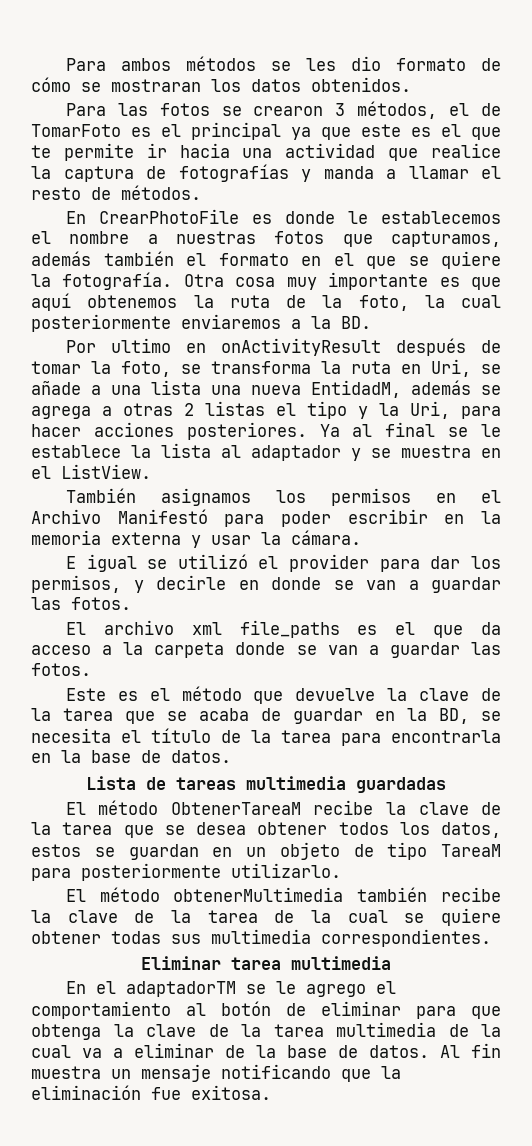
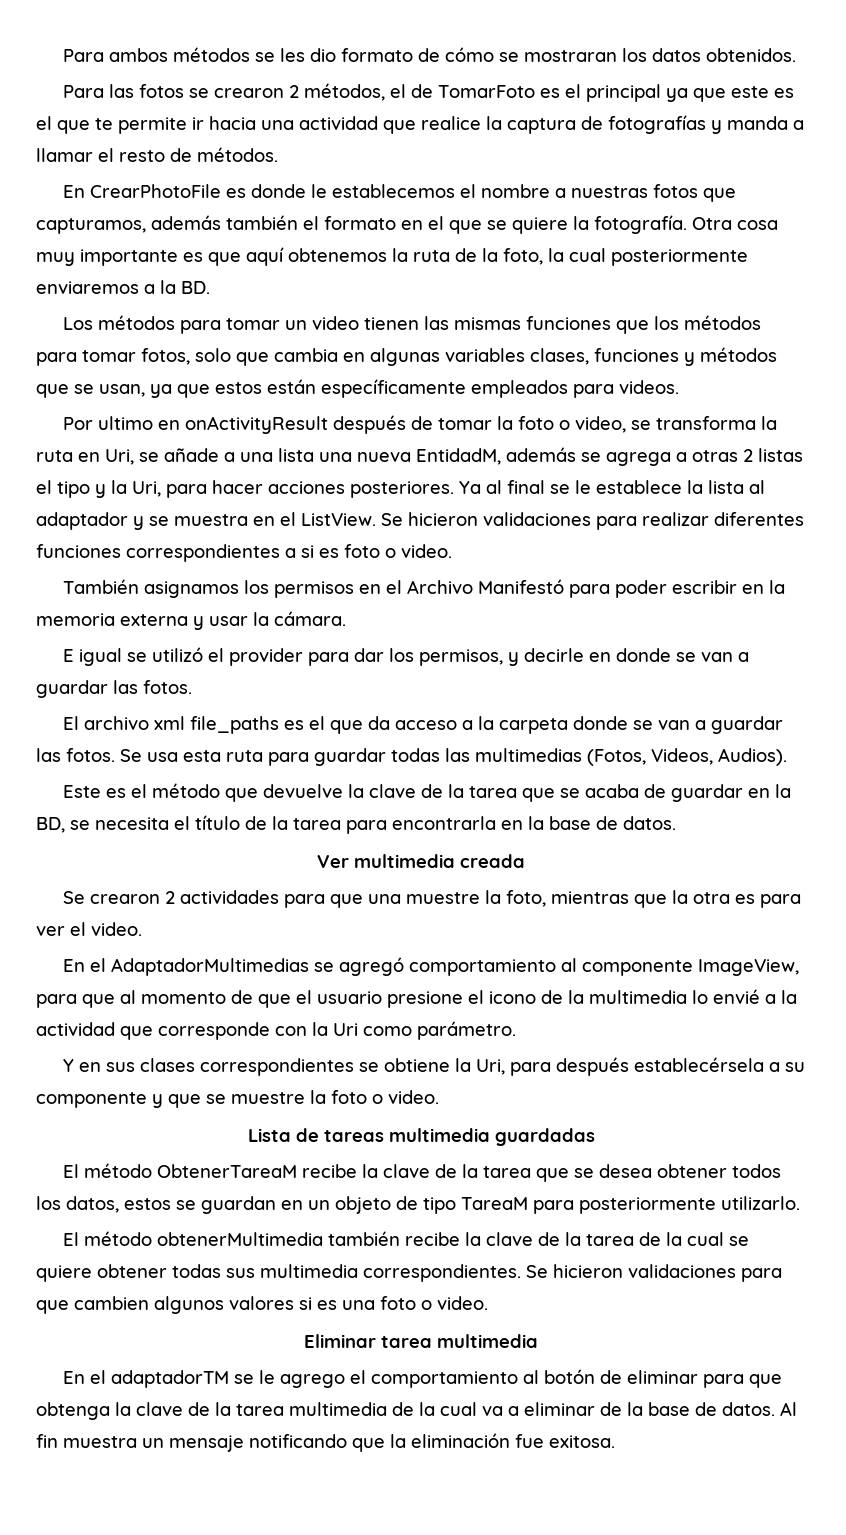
[335,103,346,116] 3 -> [289,85,300,98] 2
(371, 322) none -> [63,315,762,334] [36,347,777,366] [36,379,679,398] // Los métodos para tomar un video tienen las mismas funciones que los métodos para tomar fotos, solo que cambia en algunas variables clases, funciones y métodos que se usan, ya que estos están específicamente empleados para videos.
[121,361,171,377] foto, -> [518,416,627,433] foto o video,
(151, 471) none -> [381,512,804,530] [36,544,452,562] Se hicieron validaciones para realizar diferentes funciones correspondientes a si es foto o video.
(91, 669) none -> [120,748,787,766] Se usa esta ruta para guardar todas las multimedias (Fotos, Videos, Audios).
(231, 756) none -> [317,854,525,868] [63,890,802,908] [36,922,142,936] [63,957,800,976] [36,989,797,1008] [36,1021,516,1040] [63,1057,806,1076] [36,1090,439,1108] // Ver multimedia creada // Se crearon 2 actividades para que una muestre la foto, mientras que la otra es para ver el video. // En el AdaptadorMultimedias se agregó comportamiento al componente ImageView, para que al momento de que el usuario presione el icono de la multimedia lo envié a la actividad que corresponde con la Uri como parámetro. // Y en sus clases correspondientes se obtiene la Uri, para después establecérsela a su componente y que se muestre la foto o video.
(491, 938) none -> [526,1264,782,1282] [36,1296,488,1314] Se hicieron validaciones para que cambien algunos valores si es una foto o video.

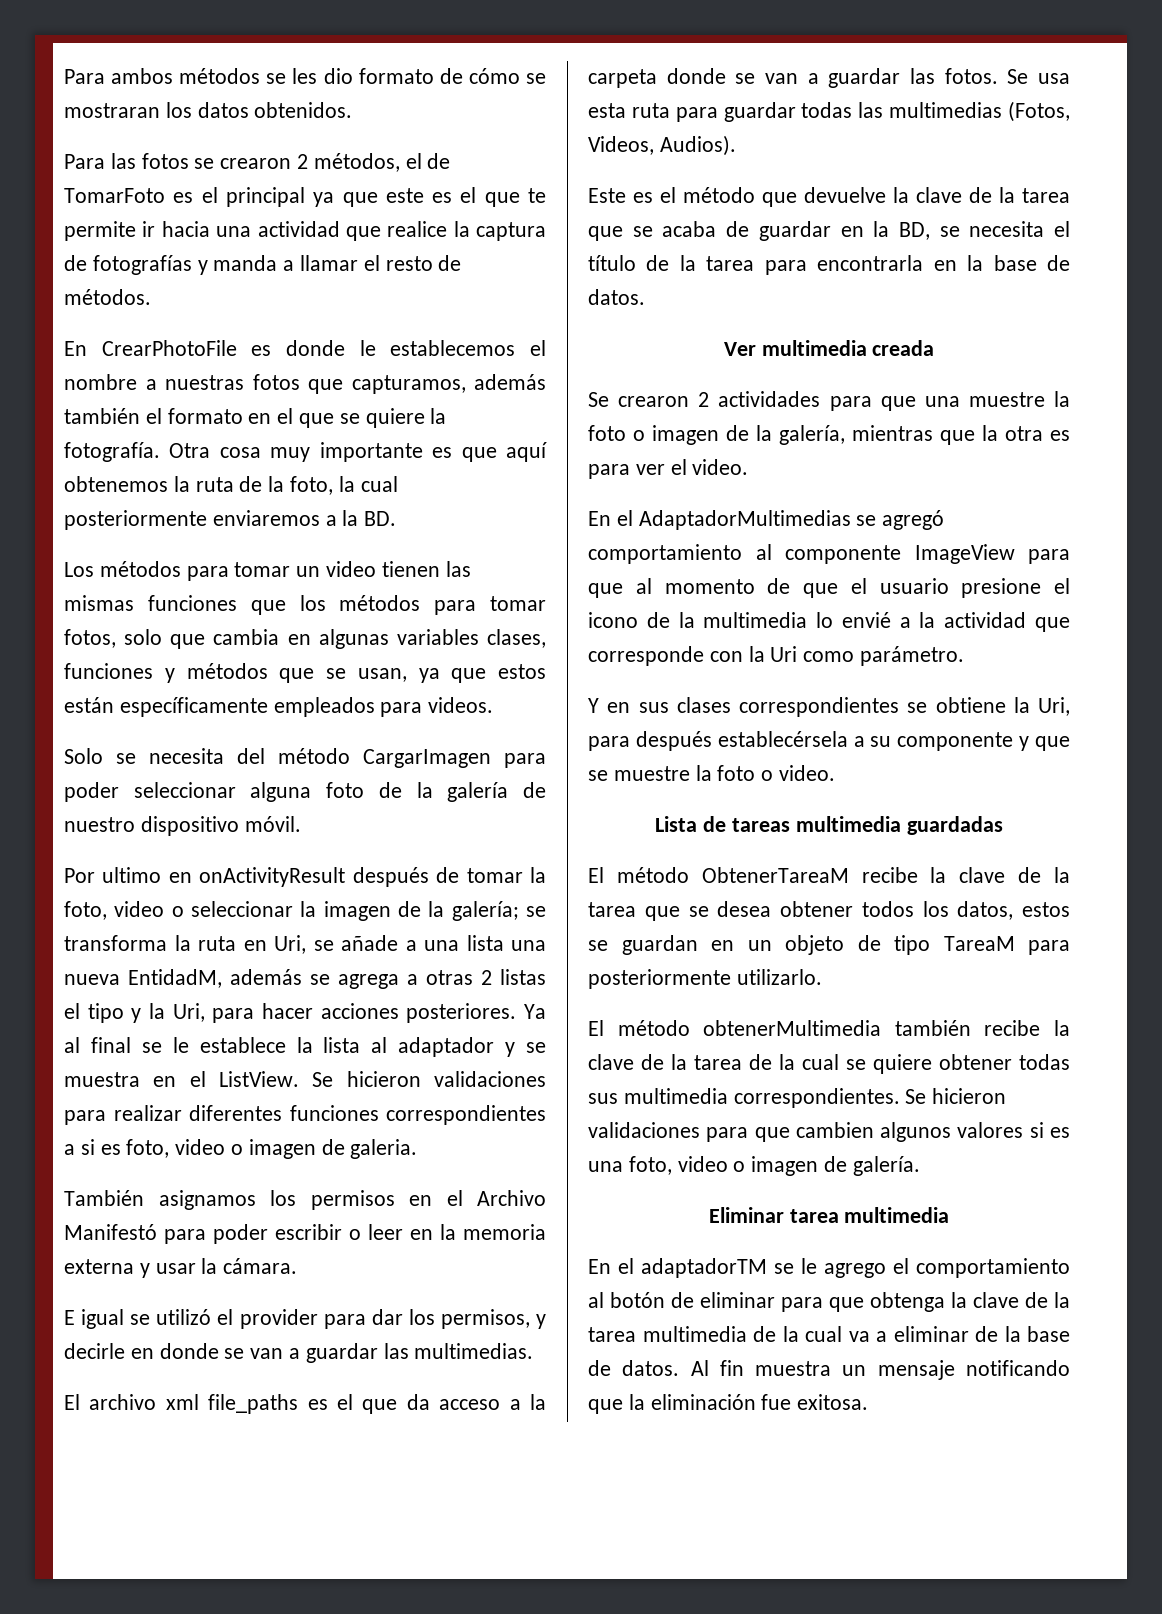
(679, 387) none -> [64,748,546,768] [64,782,546,802] [64,816,301,836] // Solo se necesita del método CargarImagen para poder seleccionar alguna foto de la galería de nuestro dispositivo móvil.
[518,416,627,433] foto o video, -> [64,901,519,921] foto, video o seleccionar la imagen de la galería;
[344,544,452,558] foto o video. -> [126,1139,418,1159] foto, video o imagen de galeria.
(738, 587) none -> [349,1224,403,1240] o leer
[143,680,192,694] fotos. -> [414,1343,534,1359] multimedias.
[506,890,547,907] foto, -> [588,425,845,445] foto o imagen de la galería,
[698,959,800,976] ImageView, -> [914,544,1015,564] ImageView
[380,1296,488,1310] foto o video. -> [628,1156,920,1176] foto, video o imagen de galería.

